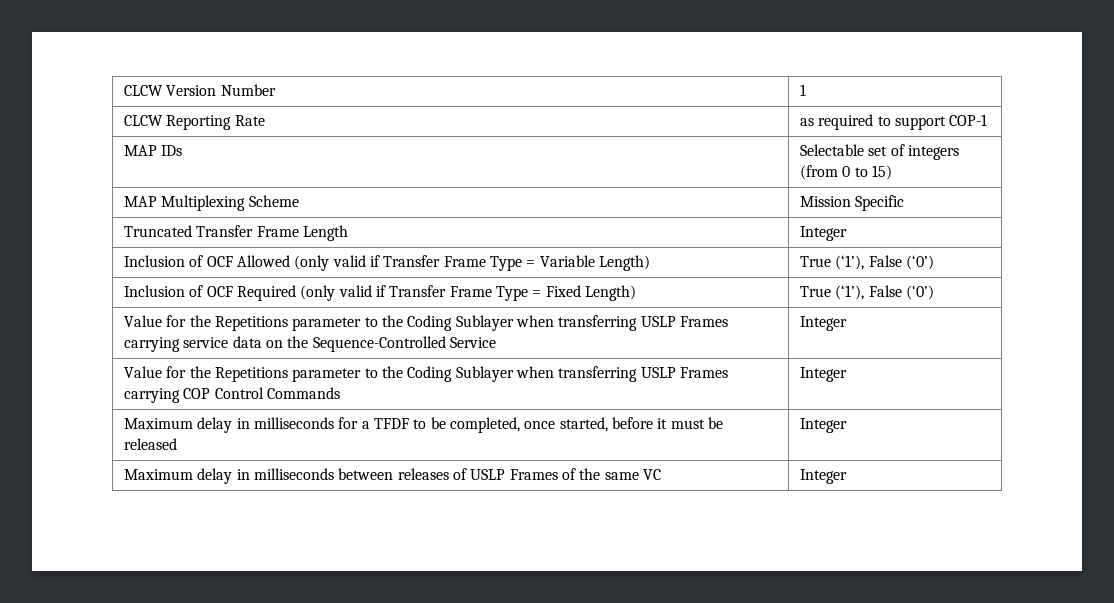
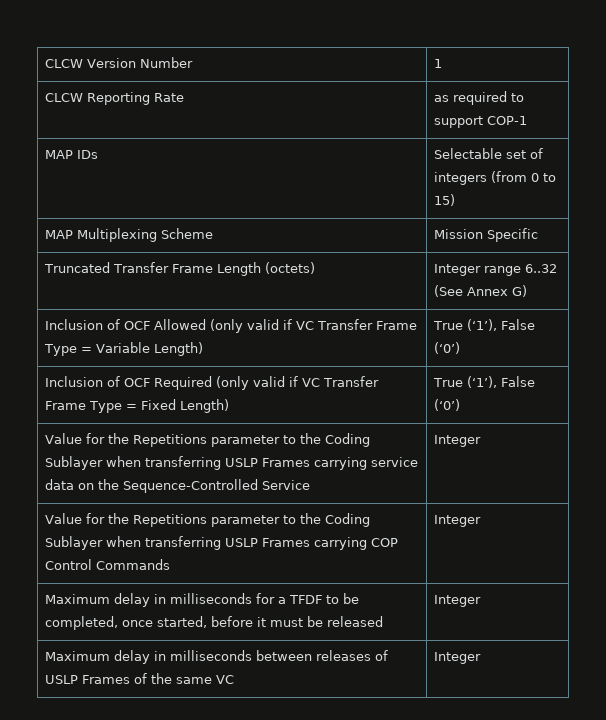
[800,226,848,241] | Integer -> [264,262,315,274] [433,264,557,276] [433,285,527,297] (octets) | Integer range 6..32 (See Annex G)
(381, 261) none -> [295,321,314,330] VC
(387, 291) none -> [301,378,320,387] VC

